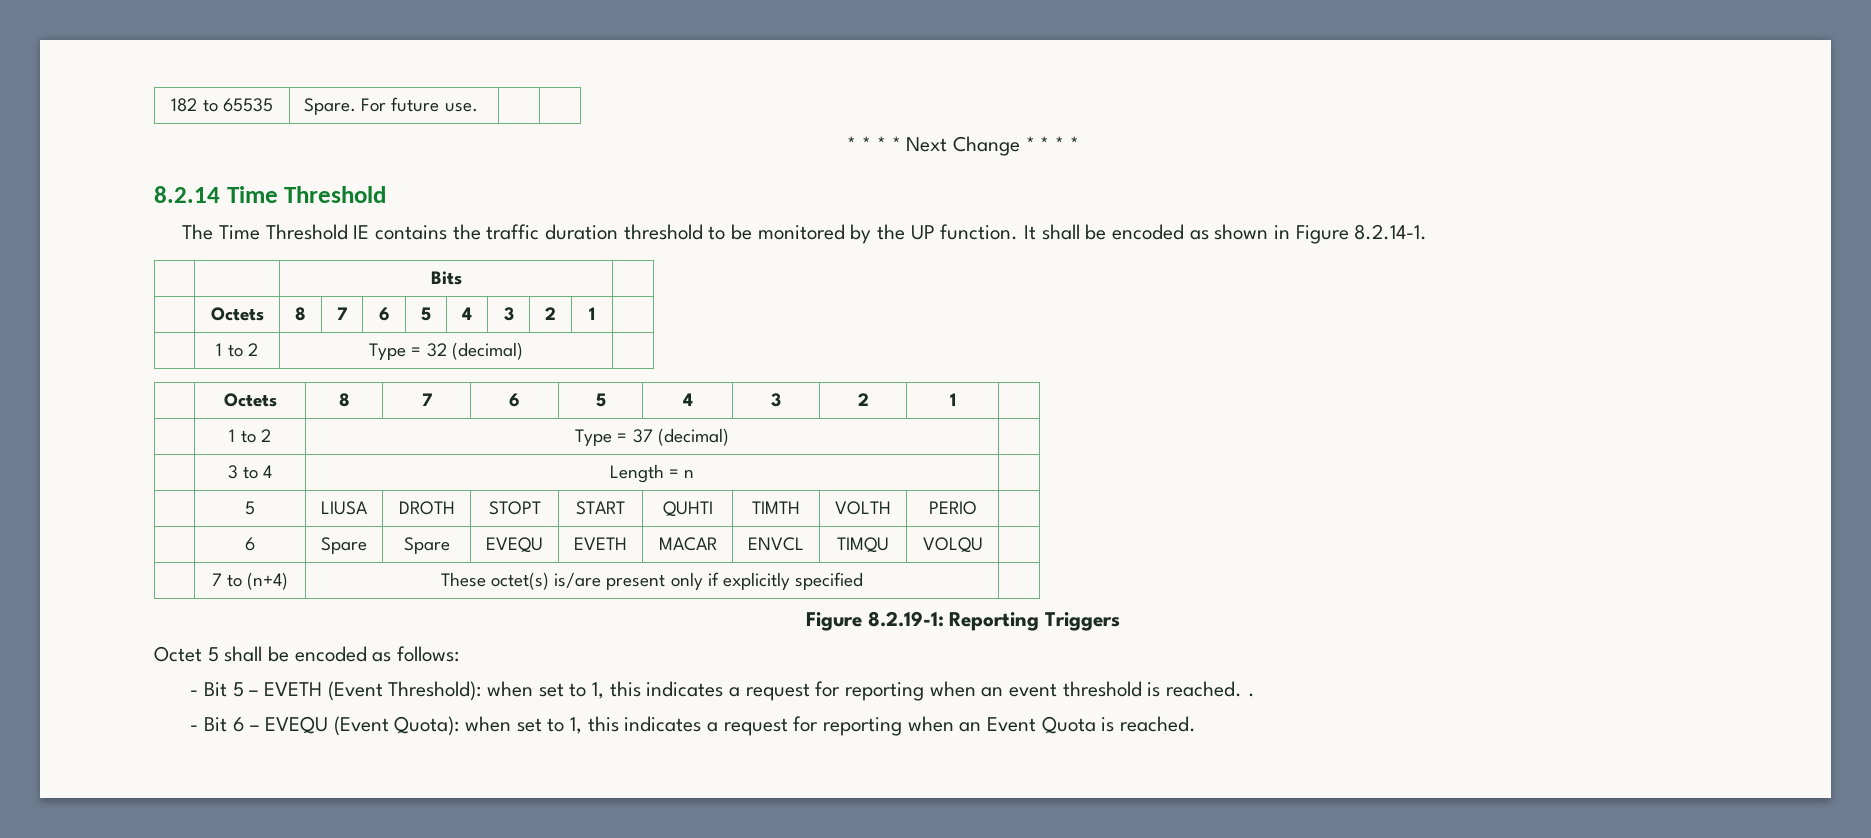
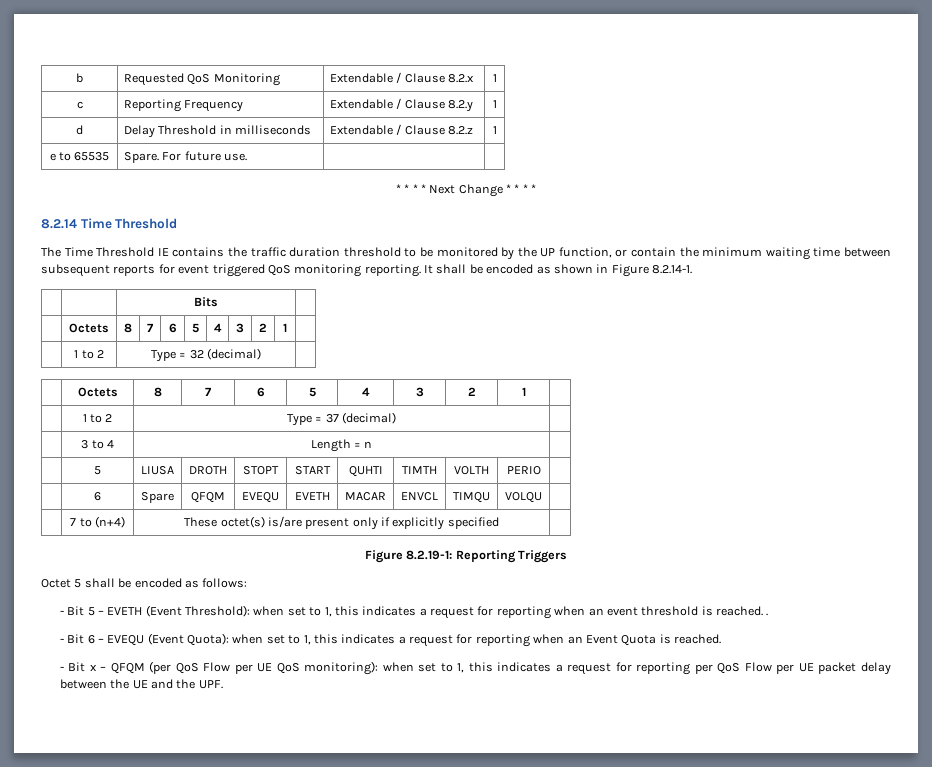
[171,98,198,112] 182 -> [76,73,83,83] [124,73,280,86] [330,72,475,83] [492,74,497,82] [76,101,83,109] [124,99,244,112] [330,98,474,112] [492,100,497,108] [76,125,83,135] [124,125,312,138] [330,124,474,135] [492,126,497,134] [49,153,56,161] b | Requested QoS Monitoring | Extendable / Clause 8.2.x | 1 // c | Reporting Frequency | Extendable / Clause 8.2.y | 1 // d | Delay Threshold in milliseconds | Extendable / Clause 8.2.z | 1 // e
[940,224,1019,240] function. -> [558,247,891,260] [41,264,421,277] function, or contain the minimum waiting time between subsequent reports for event triggered QoS monitoring reporting.
[403,537,450,554] Spare -> [191,492,225,503] QFQM
(1197, 724) none -> [59,661,892,675] [59,679,223,689] // - Bit x – QFQM (per QoS Flow per UE QoS monitoring): when set to 1, this indicates a request for reporting per QoS Flow per UE packet delay between the UE and the UPF.

